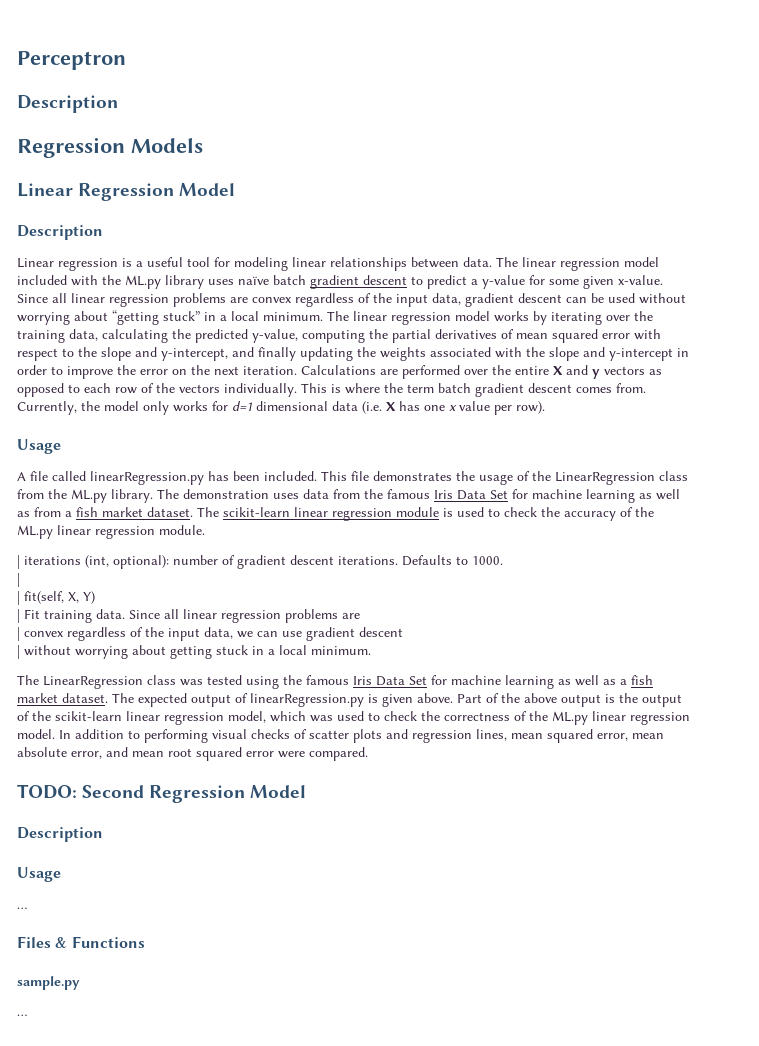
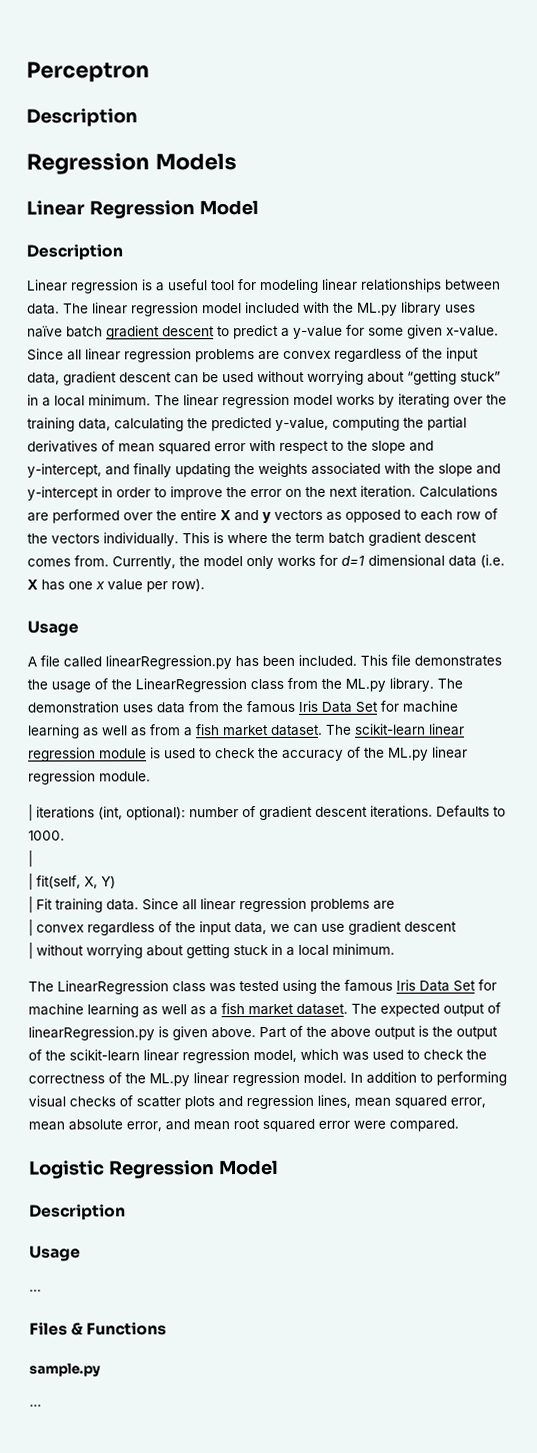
[17,784,145,799] TODO: Second -> [28,1160,105,1179] Logistic

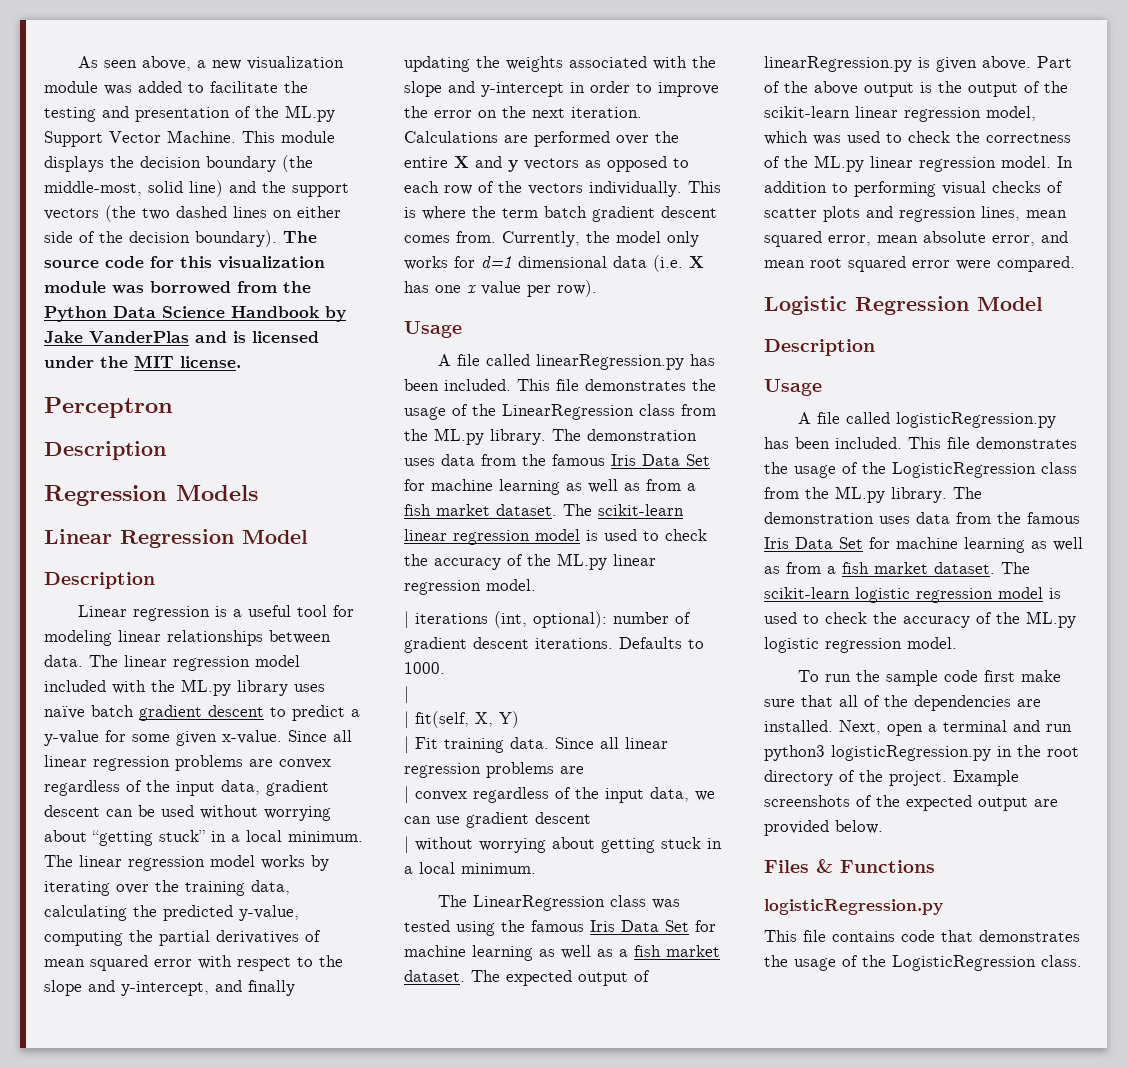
(26, 72) none -> [77,56,344,71] [44,81,308,95] [44,105,335,122] [44,130,335,147] [44,155,313,172] [44,180,349,197] [44,205,341,222] [44,230,317,247] [44,256,325,269] [44,281,311,294] [44,306,346,322] [44,331,319,343] [44,355,241,368] As seen above, a new visualization module was added to facilitate the testing and presentation of the ML.py Support Vector Machine. This module displays the decision boundary (the middle-most, solid line) and the support vectors (the two dashed lines on either side of the decision boundary). The source code for this visualization module was borrowed from the Python Data Science Handbook by Jake VanderPlas and is licensed under the MIT license. //
[99,748,147,759] module -> [535,529,580,541] model
[99,771,151,782] module. -> [486,579,536,591] model.
[29,1289,42,1292] [29,1322,168,1336] [29,1363,101,1377] [29,1404,42,1407] … // Files & Functions // sample.py // … -> [797,412,1056,428] [764,437,1077,449] [764,462,1077,478] [764,486,982,503] [764,512,1080,524] [764,537,1083,553] [764,562,1030,574] [764,587,1061,603] [764,611,1076,628] [764,637,957,653] [797,670,1061,686] [764,695,1041,711] [764,720,1072,736] [764,745,1079,761] [764,770,1019,786] [764,795,1058,811] [764,820,883,836] [764,859,935,873] [764,899,943,915] [764,930,1080,942] [764,955,1082,971] A file called logisticRegression.py has been included. This file demonstrates the usage of the LogisticRegression class from the ML.py library. The demonstration uses data from the famous Iris Data Set for machine learning as well as from a fish market dataset. The scikit-learn logistic regression model is used to check the accuracy of the ML.py logistic regression model. // To run the sample code first make sure that all of the dependencies are installed. Next, open a terminal and run python3 logisticRegression.py in the root directory of the project. Example screenshots of the expected output are provided below. // Files & Functions // logisticRegression.py // This file contains code that demonstrates the usage of the LogisticRegression class.

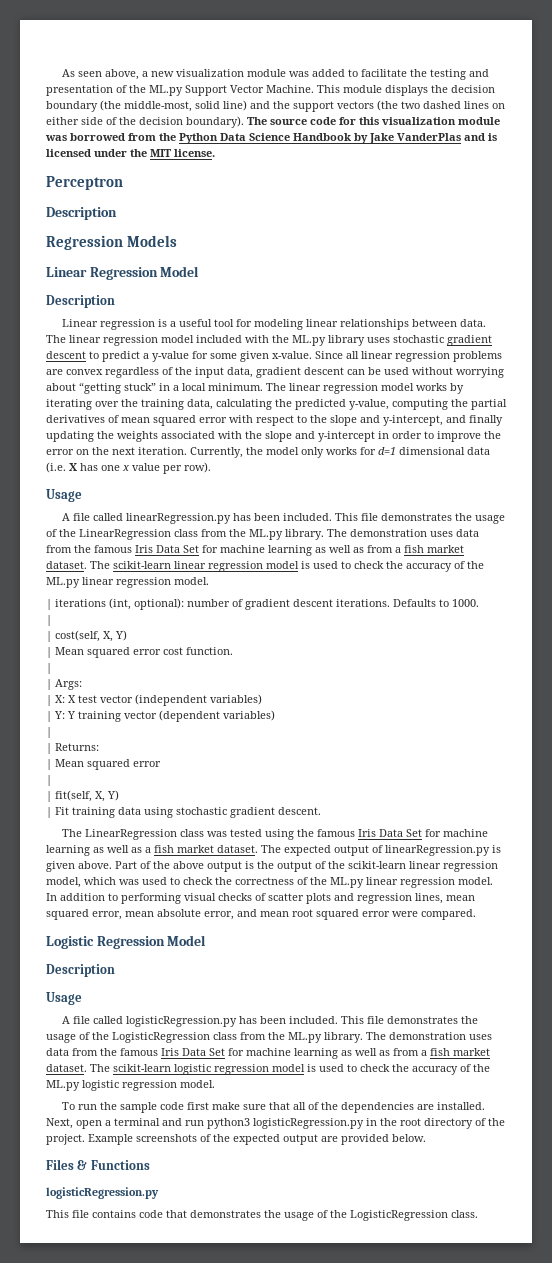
[44,705,134,719] naïve batch -> [393,335,444,343] stochastic
[404,131,679,147] [404,156,689,172] [404,181,721,197] [404,206,717,222] [404,231,496,243] Calculations are performed over the entire X and y vectors as opposed to each row of the vectors individually. This is where the term batch gradient descent comes from. -> (187, 451) none
(409, 695) none -> [46,630,127,642] [46,647,233,658] [46,663,52,674] [46,679,82,690] [46,694,262,706] [46,710,275,722] [46,727,52,738] [46,743,99,754] [46,759,161,770] [46,775,52,786] // | cost(self, X, Y) // | Mean squared error cost function. // | // | Args: // | X: X test vector (independent variables) // | Y: Y training vector (dependent variables) // | // | Returns: // | Mean squared error // |
[510,737,668,749] [404,762,584,778] [404,786,715,804] [404,812,591,828] [404,836,722,854] [404,862,536,874] data. Since all linear regression problems are // | convex regardless of the input data, we can use gradient descent // | without worrying about getting stuck in a local minimum. -> [118,807,321,818] data using stochastic gradient descent.

